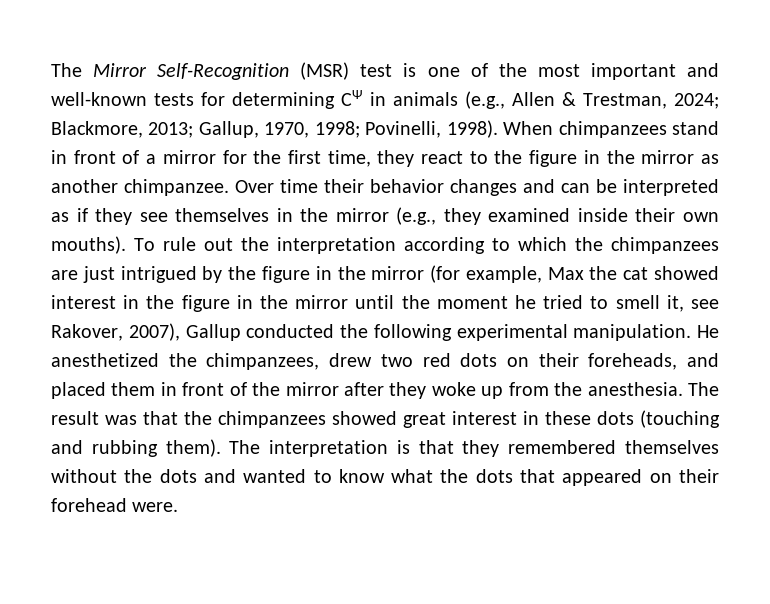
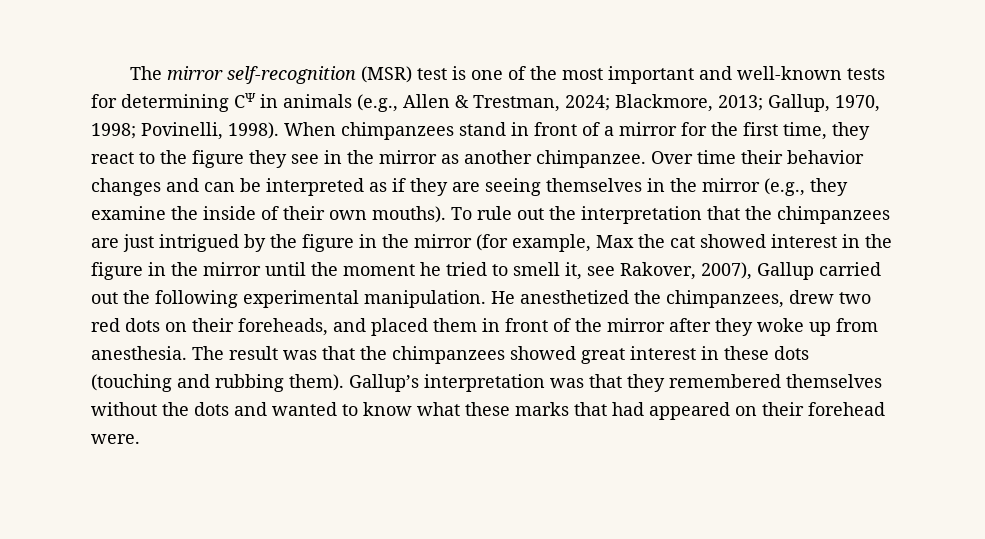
[51,63,290,80] The Mirror Self-Recognition -> [129,66,356,84] The mirror self-recognition
(578, 158) none -> [249,150,319,168] they see
[139,212,168,222] see -> [452,178,541,196] are seeing
[488,208,628,222] examined inside -> [91,206,279,220] examine the inside of
[404,237,567,254] according to which -> [707,206,740,220] that
[246,324,335,338] conducted -> [819,262,881,276] [91,292,118,304] carried out
[554,382,583,396] the -> (878, 325) none
[229,440,410,457] The interpretation is -> [349,374,584,392] Gallup’s interpretation was
[440,469,556,483] the dots that -> [465,402,644,416] these marks that had

